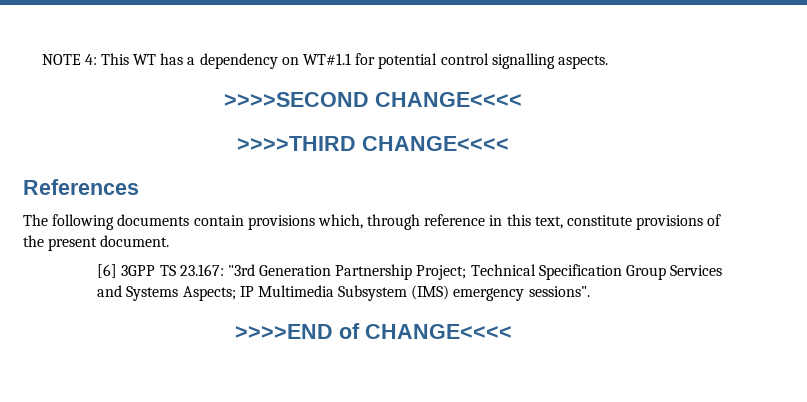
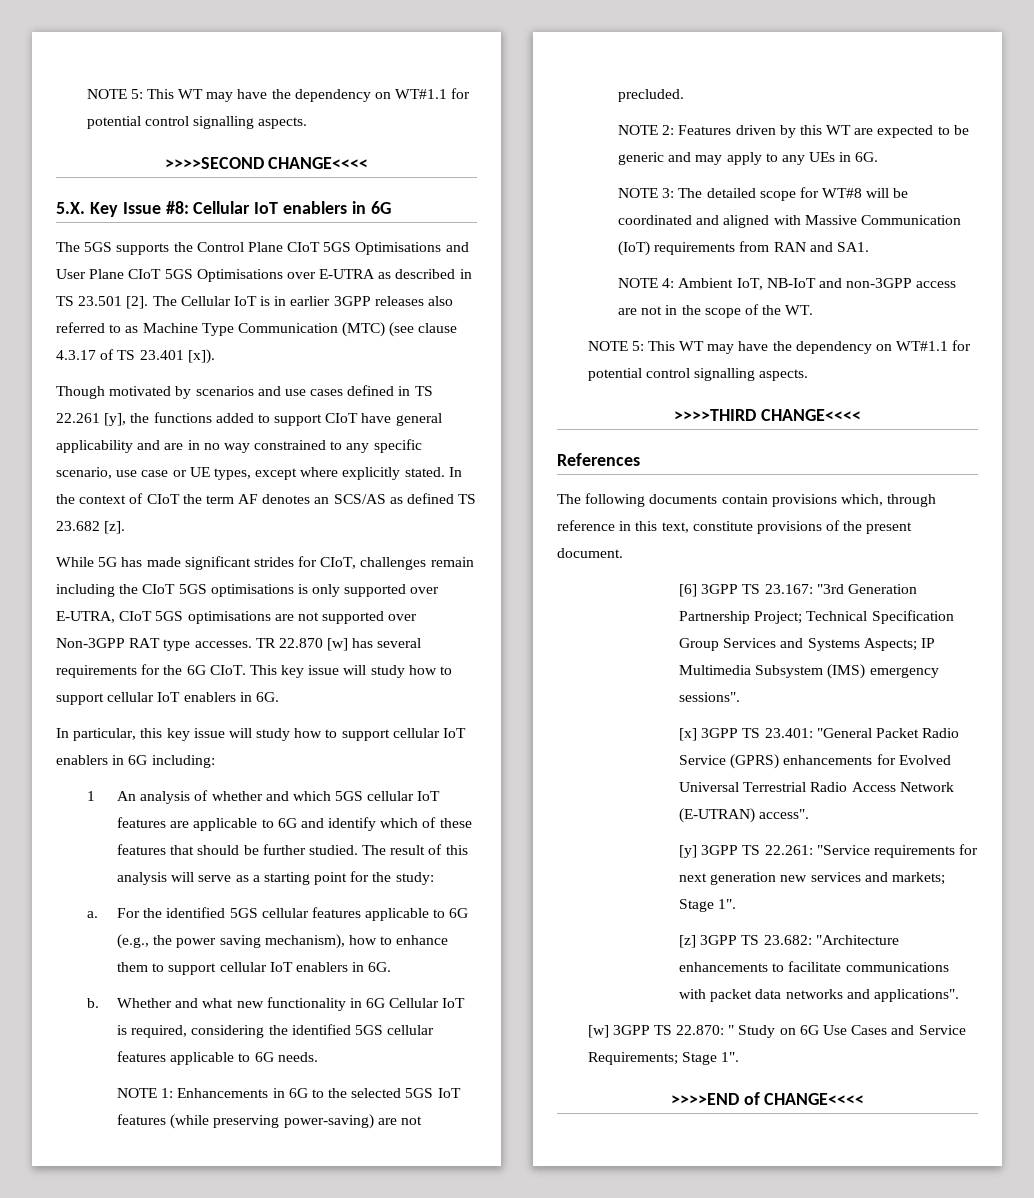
[41,53,196,65] NOTE 4: This WT has a -> [86,89,291,102] NOTE 5: This WT may have the
(522, 99) none -> [56,201,391,217] [56,242,469,255] [56,269,472,282] [56,296,454,309] [56,322,458,337] [56,349,215,364] [56,385,433,399] [56,412,442,426] [56,439,422,453] [56,467,462,480] [56,493,477,504] [56,521,126,534] [56,556,474,570] [56,584,440,597] [56,611,418,624] [56,638,422,651] [56,664,453,678] [56,692,279,705] [56,728,467,741] [56,755,215,768] [86,790,441,804] [116,817,472,831] [116,844,468,855] [116,871,434,885] [86,907,469,921] [116,934,449,949] [116,962,392,975] [86,997,466,1011] [116,1024,435,1038] [116,1051,318,1065] [116,1088,461,1098] [116,1114,422,1129] [617,89,684,102] [617,125,969,138] [617,152,879,165] [617,187,909,201] [617,215,961,228] [617,241,869,256] [617,278,957,290] [617,304,814,318] [587,340,972,354] [587,368,809,381] // 5.X. Key Issue #8: Cellular IoT enablers in 6G // The 5GS supports the Control Plane CIoT 5GS Optimisations and User Plane CIoT 5GS Optimisations over E-UTRA as described in TS 23.501 [2]. The Cellular IoT is in earlier 3GPP releases also referred to as Machine Type Communication (MTC) (see clause 4.3.17 of TS 23.401 [x]). // Though motivated by scenarios and use cases defined in TS 22.261 [y], the functions added to support CIoT have general applicability and are in no way constrained to any specific scenario, use case or UE types, except where explicitly stated. In the context of CIoT the term AF denotes an SCS/AS as defined TS 23.682 [z]. // While 5G has made significant strides for CIoT, challenges remain including the CIoT 5GS optimisations is only supported over E-UTRA, CIoT 5GS optimisations are not supported over Non-3GPP RAT type accesses. TR 22.870 [w] has several requirements for the 6G CIoT. This key issue will study how to support cellular IoT enablers in 6G. // In particular, this key issue will study how to support cellular IoT enablers in 6G including: // 1 An analysis of whether and which 5GS cellular IoT features are applicable to 6G and identify which of these features that should be further studied. The result of this analysis will serve as a starting point for the study: // a. For the identified 5GS cellular features applicable to 6G (e.g., the power saving mechanism), how to enhance them to support cellular IoT enablers in 6G. // b. Whether and what new functionality in 6G Cellular IoT is required, considering the identified 5GS cellular features applicable to 6G needs. // NOTE 1: Enhancements in 6G to the selected 5GS IoT features (while preserving power-saving) are not precluded. // NOTE 2: Features driven by this WT are expected to be generic and may apply to any UEs in 6G. // NOTE 3: The detailed scope for WT#8 will be coordinated and aligned with Massive Communication (IoT) requirements from RAN and SA1. // NOTE 4: Ambient IoT, NB-IoT and non-3GPP access are not in the scope of the WT. // NOTE 5: This WT may have the dependency on WT#1.1 for potential control signalling aspects.
(590, 291) none -> [678,728,960,741] [678,754,951,769] [678,782,954,792] [678,808,810,823] [678,844,979,858] [678,872,945,885] [678,899,737,912] [678,935,899,948] [678,961,949,972] [678,989,959,1002] [587,1025,966,1038] [587,1052,739,1065] // [x] 3GPP TS 23.401: "General Packet Radio Service (GPRS) enhancements for Evolved Universal Terrestrial Radio Access Network (E-UTRAN) access". // [y] 3GPP TS 22.261: "Service requirements for next generation new services and markets; Stage 1". // [z] 3GPP TS 23.682: "Architecture enhancements to facilitate communications with packet data networks and applications". // [w] 3GPP TS 22.870: " Study on 6G Use Cases and Service Requirements; Stage 1".

